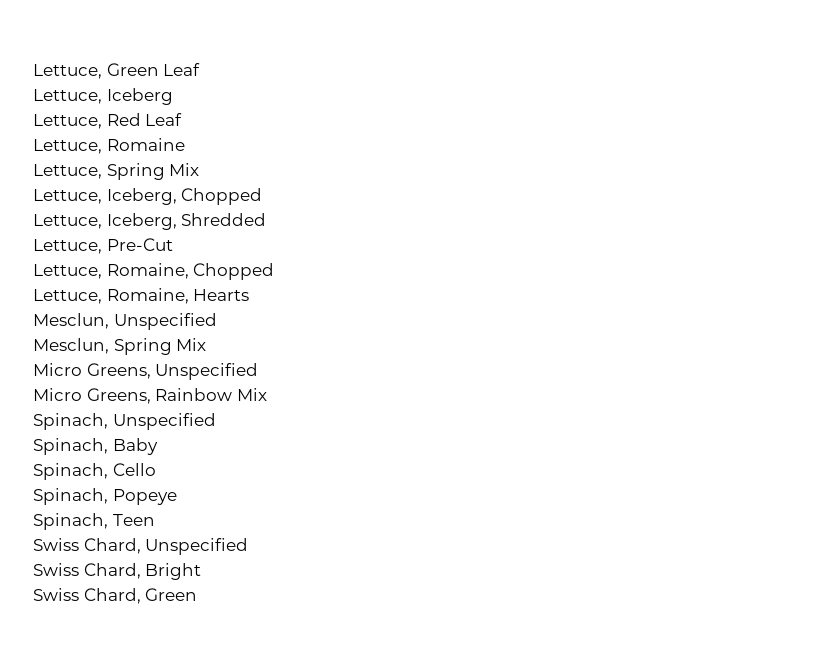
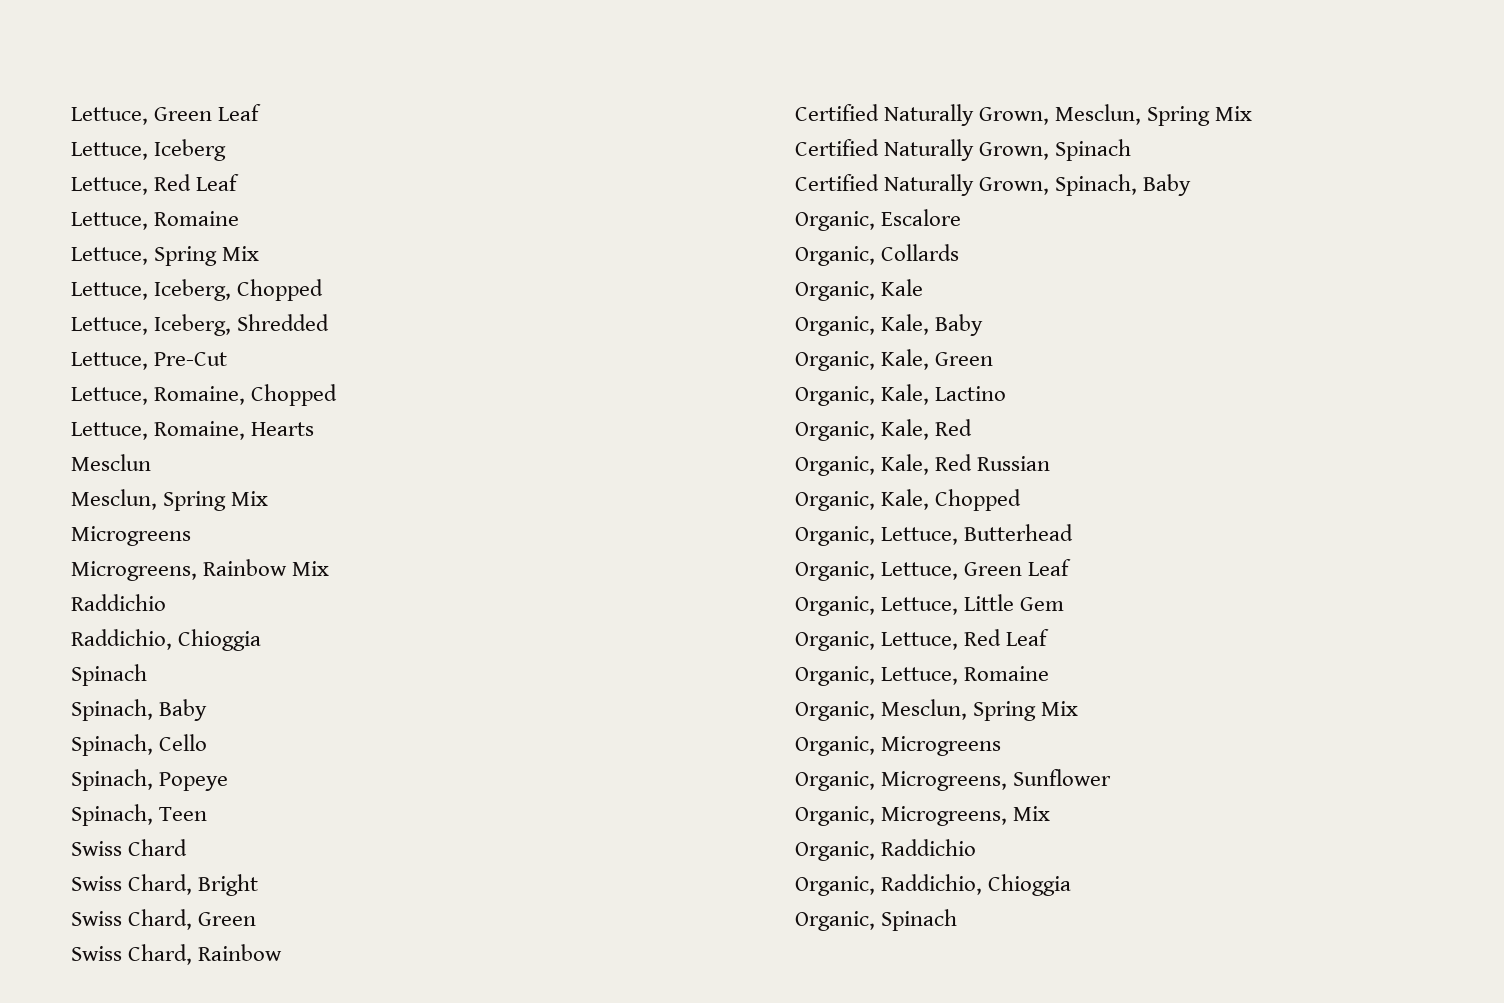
[33,313,217,330] [33,338,207,355] [33,363,259,380] [33,388,267,404] [33,413,216,430] Mesclun, Unspecified // Mesclun, Spring Mix // Micro Greens, Unspecified // Micro Greens, Rainbow Mix // Spinach, Unspecified -> [71,454,151,471] [71,489,269,511] [71,526,191,546] [71,559,330,581] [71,594,166,611] [71,629,262,651] [71,664,147,686] Mesclun // Mesclun, Spring Mix // Microgreens // Microgreens, Rainbow Mix // Raddichio // Raddichio, Chioggia // Spinach
[83,538,249,555] Chard, Unspecified -> [128,839,188,856] Chard
(198, 594) none -> [71,944,283,965] [795,104,1253,126] [795,139,1132,161] [795,174,1192,196] [795,209,962,231] [795,244,960,266] [795,279,924,301] [795,314,984,336] [795,349,994,371] [795,384,1007,406] [795,419,973,441] [795,454,1051,476] [795,489,1022,511] [795,524,1074,546] [795,559,1072,581] [795,594,1065,616] [795,629,1050,651] [795,666,1050,686] [795,699,1079,721] [795,736,1002,756] [795,769,1112,791] [795,806,1051,826] [795,839,977,861] [795,874,1072,896] [795,909,958,931] // Swiss Chard, Rainbow // Certified Naturally Grown, Mesclun, Spring Mix // Certified Naturally Grown, Spinach // Certified Naturally Grown, Spinach, Baby // Organic, Escalore // Organic, Collards // Organic, Kale // Organic, Kale, Baby // Organic, Kale, Green // Organic, Kale, Lactino // Organic, Kale, Red // Organic, Kale, Red Russian // Organic, Kale, Chopped // Organic, Lettuce, Butterhead // Organic, Lettuce, Green Leaf // Organic, Lettuce, Little Gem // Organic, Lettuce, Red Leaf // Organic, Lettuce, Romaine // Organic, Mesclun, Spring Mix // Organic, Microgreens // Organic, Microgreens, Sunflower // Organic, Microgreens, Mix // Organic, Raddichio // Organic, Raddichio, Chioggia // Organic, Spinach

